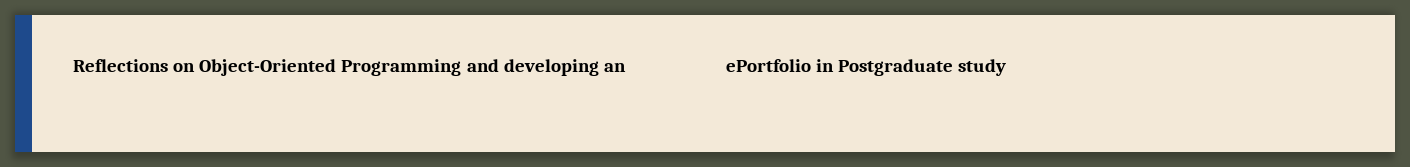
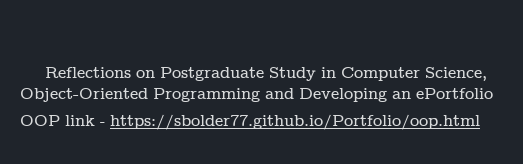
(196, 67) none -> [160,67,488,81] Postgraduate Study in Computer Science,
[503,59,599,76] developing -> [299,88,387,102] Developing
[816,59,1007,76] in Postgraduate study -> [20,114,480,130] // OOP link - https://sbolder77.github.io/Portfolio/oop.html

